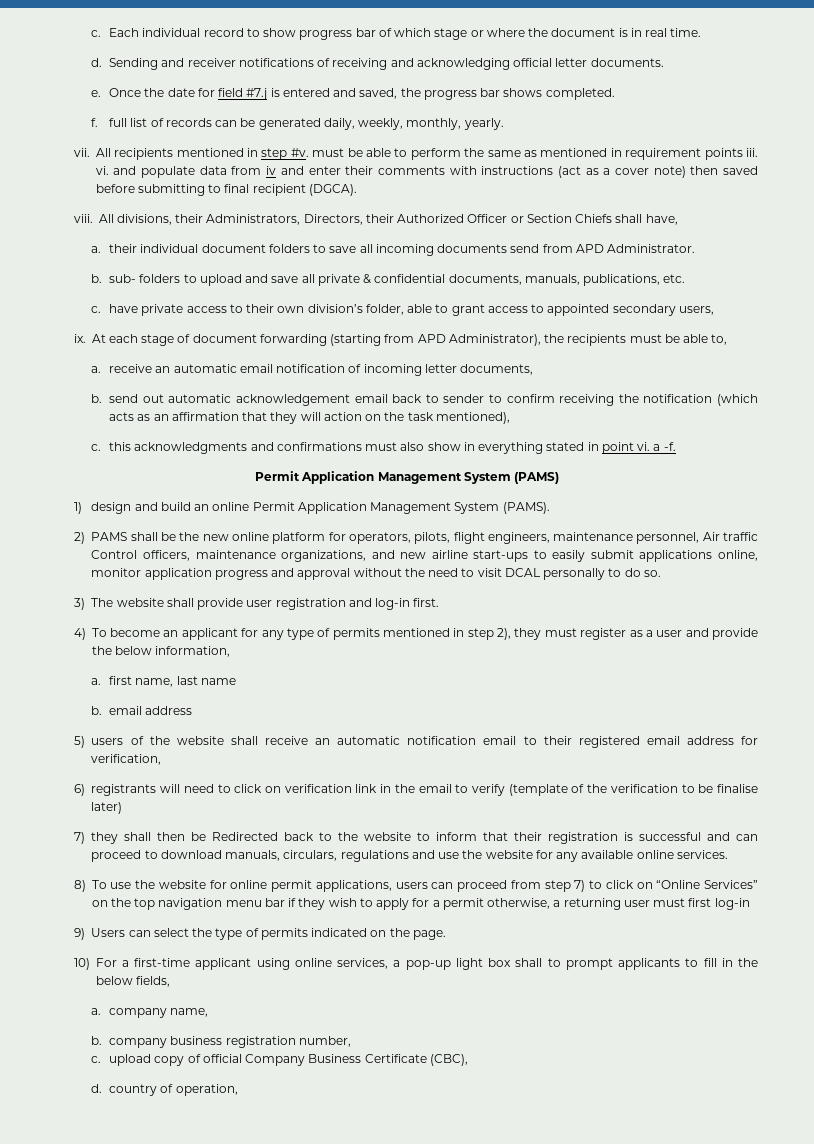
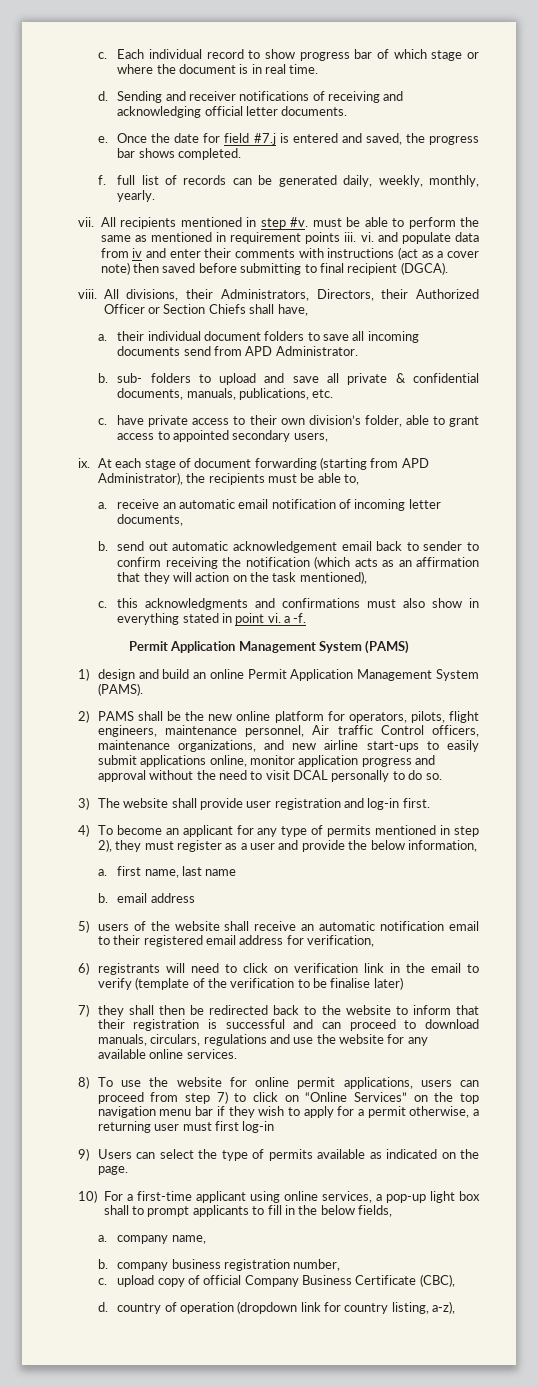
[212,832,279,841] Redirected -> [209,1005,269,1015] redirected
(308, 934) none -> [317,1149,382,1159] available as
[175,1084,238,1096] operation, -> [179,1301,456,1314] operation (dropdown link for country listing, a-z),

